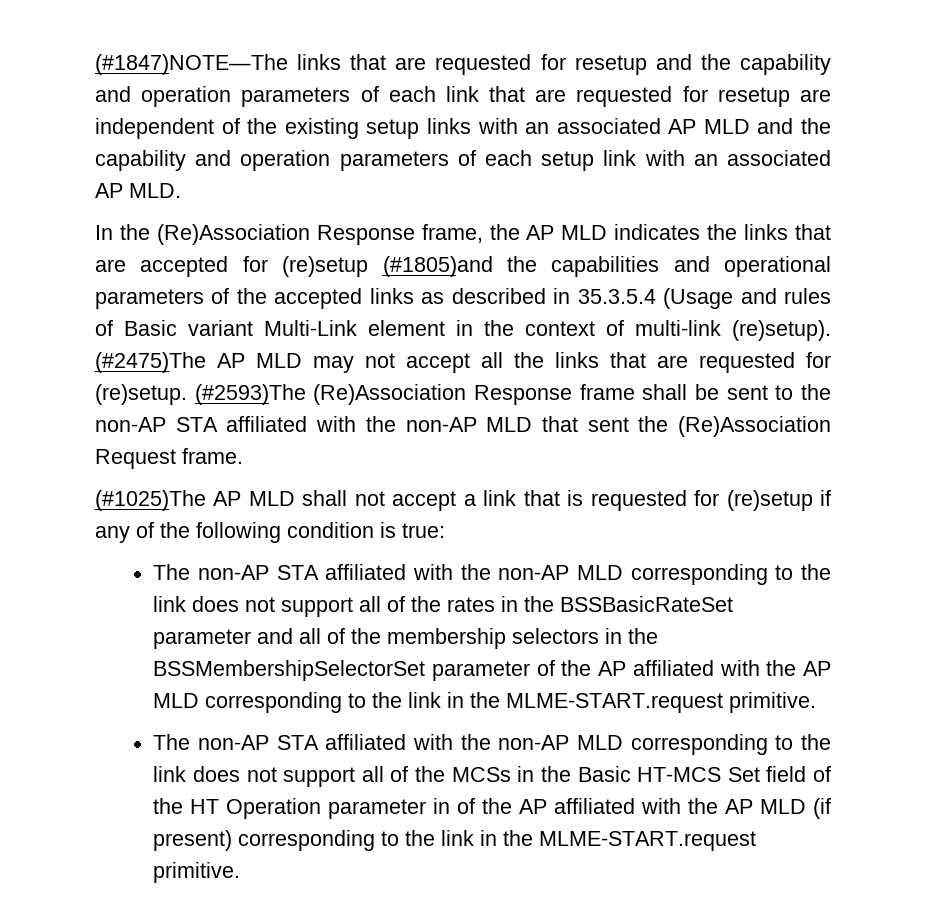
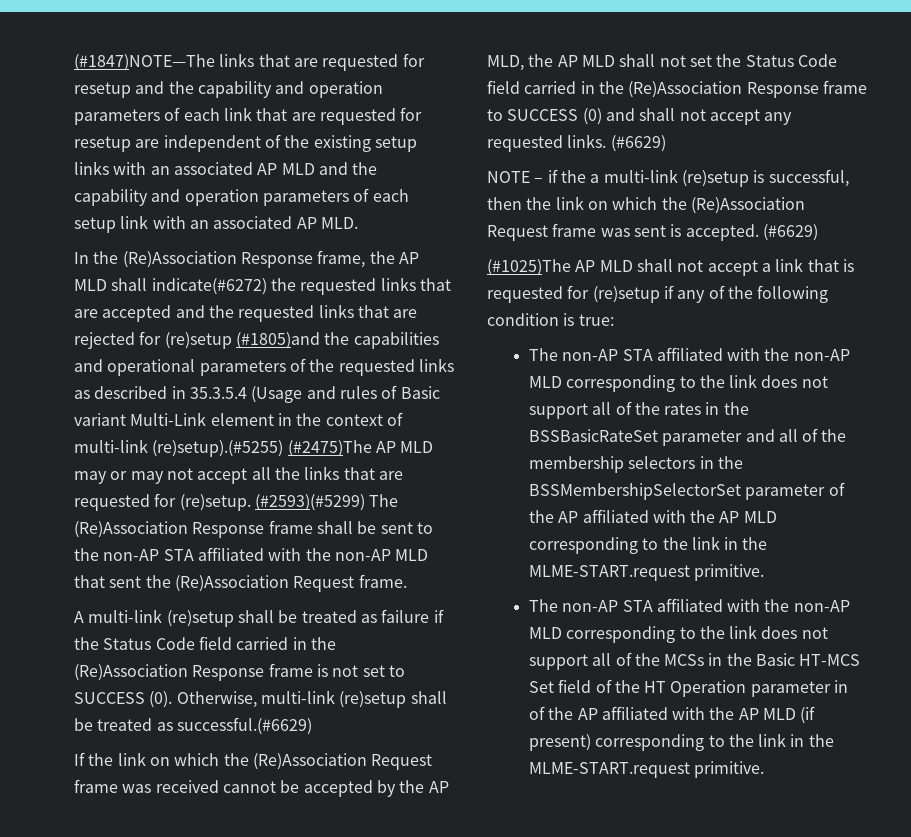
[614,224,831,240] [95,256,229,277] indicates the links that are accepted -> [111,277,451,295] [74,304,418,322] [74,332,135,349] shall indicate(#6272) the requested links that are accepted and the requested links that are rejected
[274,288,363,309] accepted -> [338,359,415,376] requested
[732,320,831,341] (re)setup). -> [152,440,284,457] (re)setup).(#5255)
(354, 364) none -> [110,471,164,484] or may
[194,384,306,405] (#2593)The -> [254,494,399,511] (#2593)(#5299) The
(243, 456) none -> [74,609,444,627] [74,636,336,650] [74,663,405,681] [74,690,447,708] [74,717,312,735] [74,752,433,770] [74,779,449,797] [487,54,837,71] [487,80,867,98] [487,108,793,125] [487,134,666,152] [487,169,849,187] [487,196,805,214] [487,223,818,241] // A multi-link (re)setup shall be treated as failure if the Status Code field carried in the (Re)Association Response frame is not set to SUCCESS (0). Otherwise, multi-link (re)setup shall be treated as successful.(#6629) // If the link on which the (Re)Association Request frame was received cannot be accepted by the AP MLD, the AP MLD shall not set the Status Code field carried in the (Re)Association Response frame to SUCCESS (0) and shall not accept any requested links. (#6629) // NOTE – if the a multi-link (re)setup is successful, then the link on which the (Re)Association Request frame was sent is accepted. (#6629)

